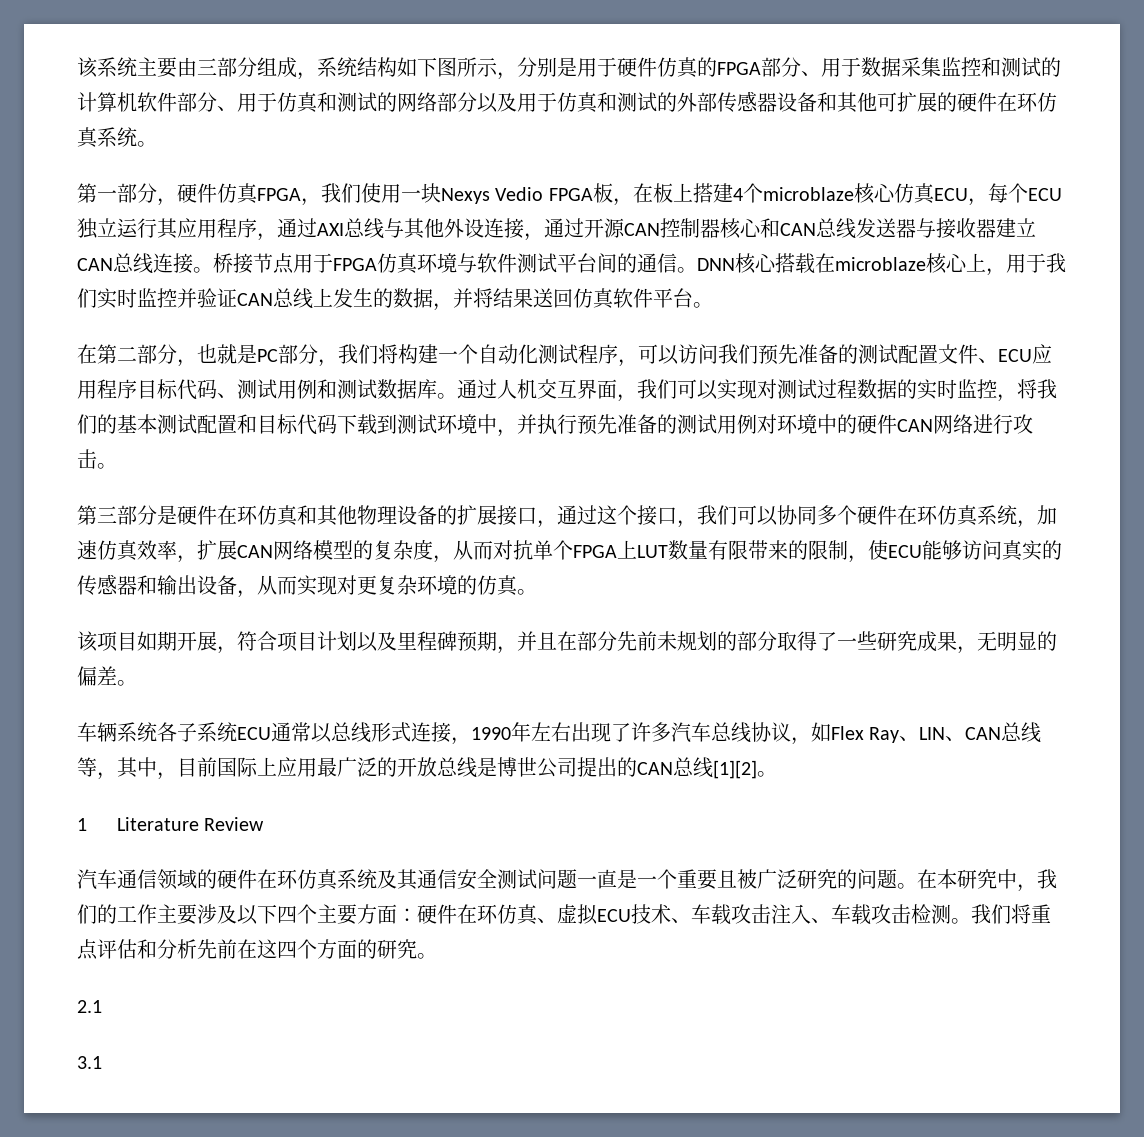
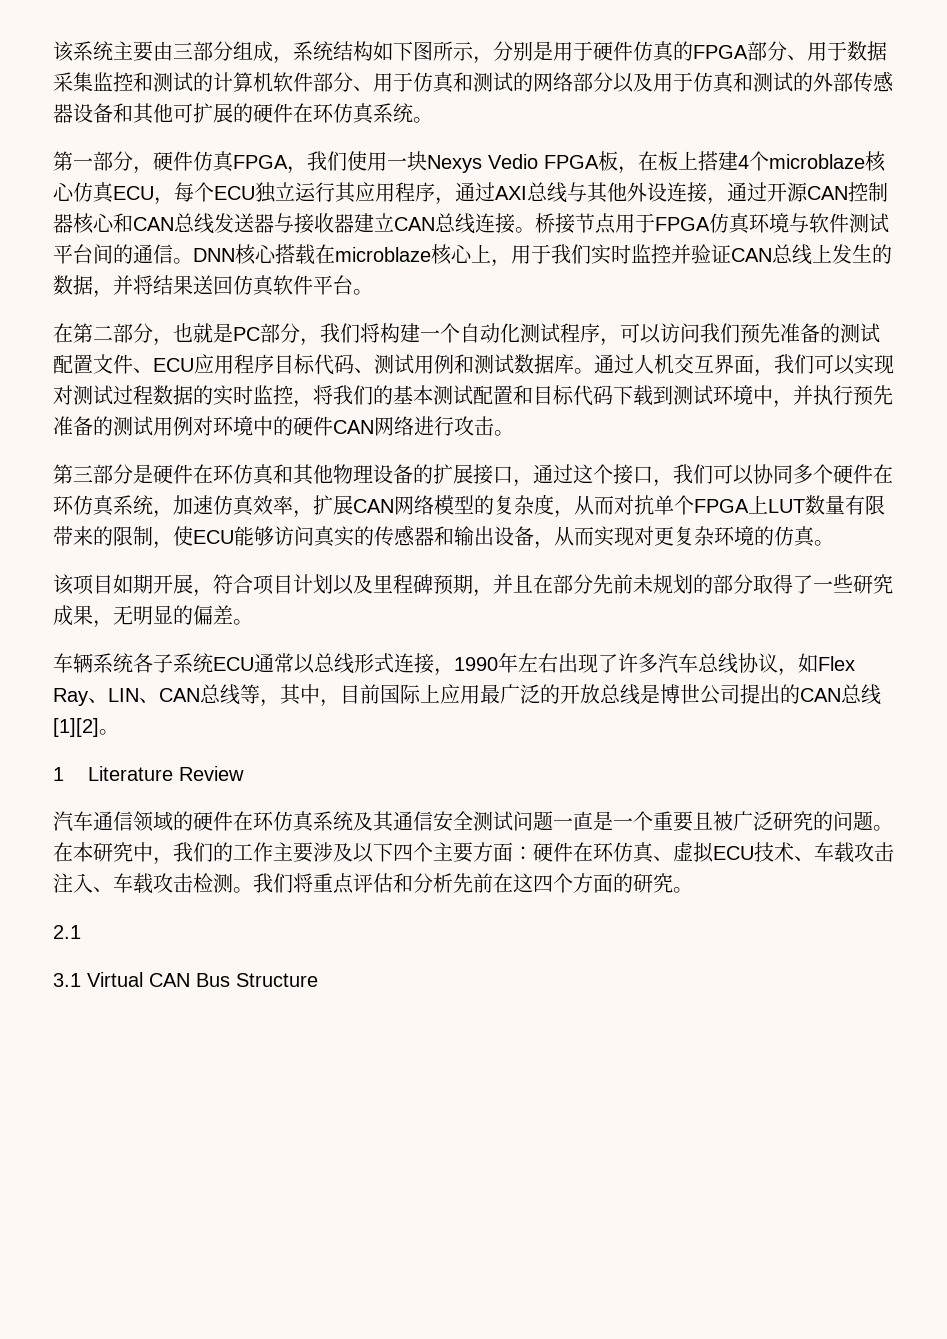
(102, 1062) none -> [87,972,318,987] Virtual CAN Bus Structure

